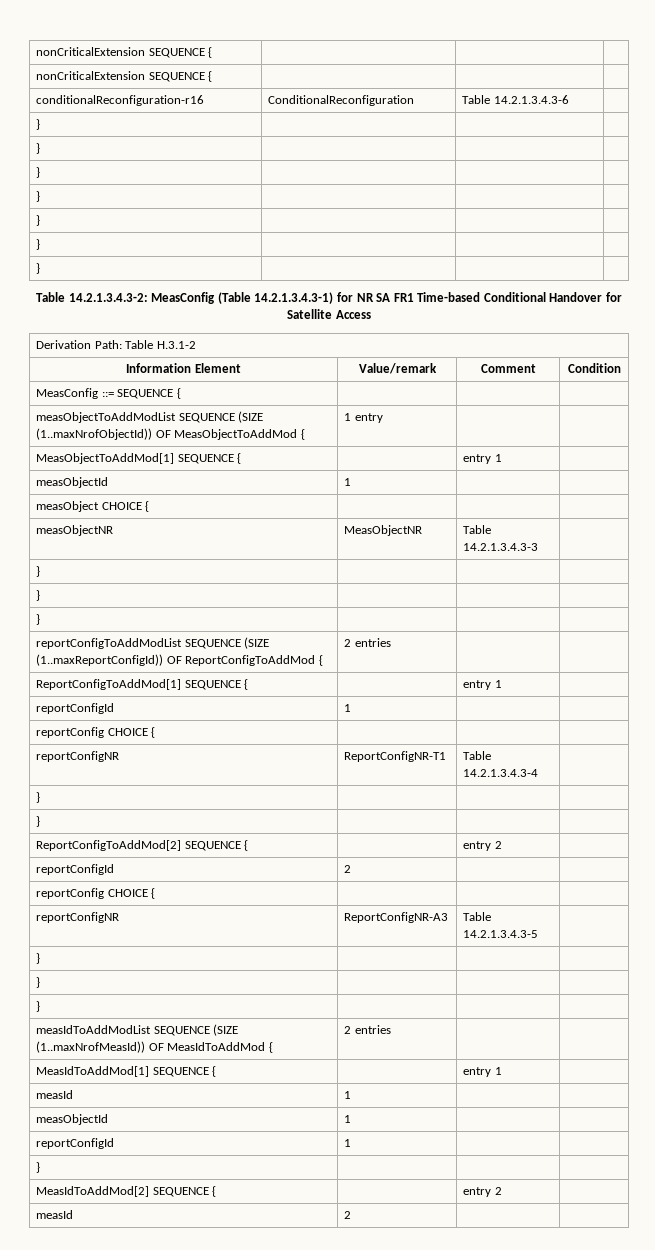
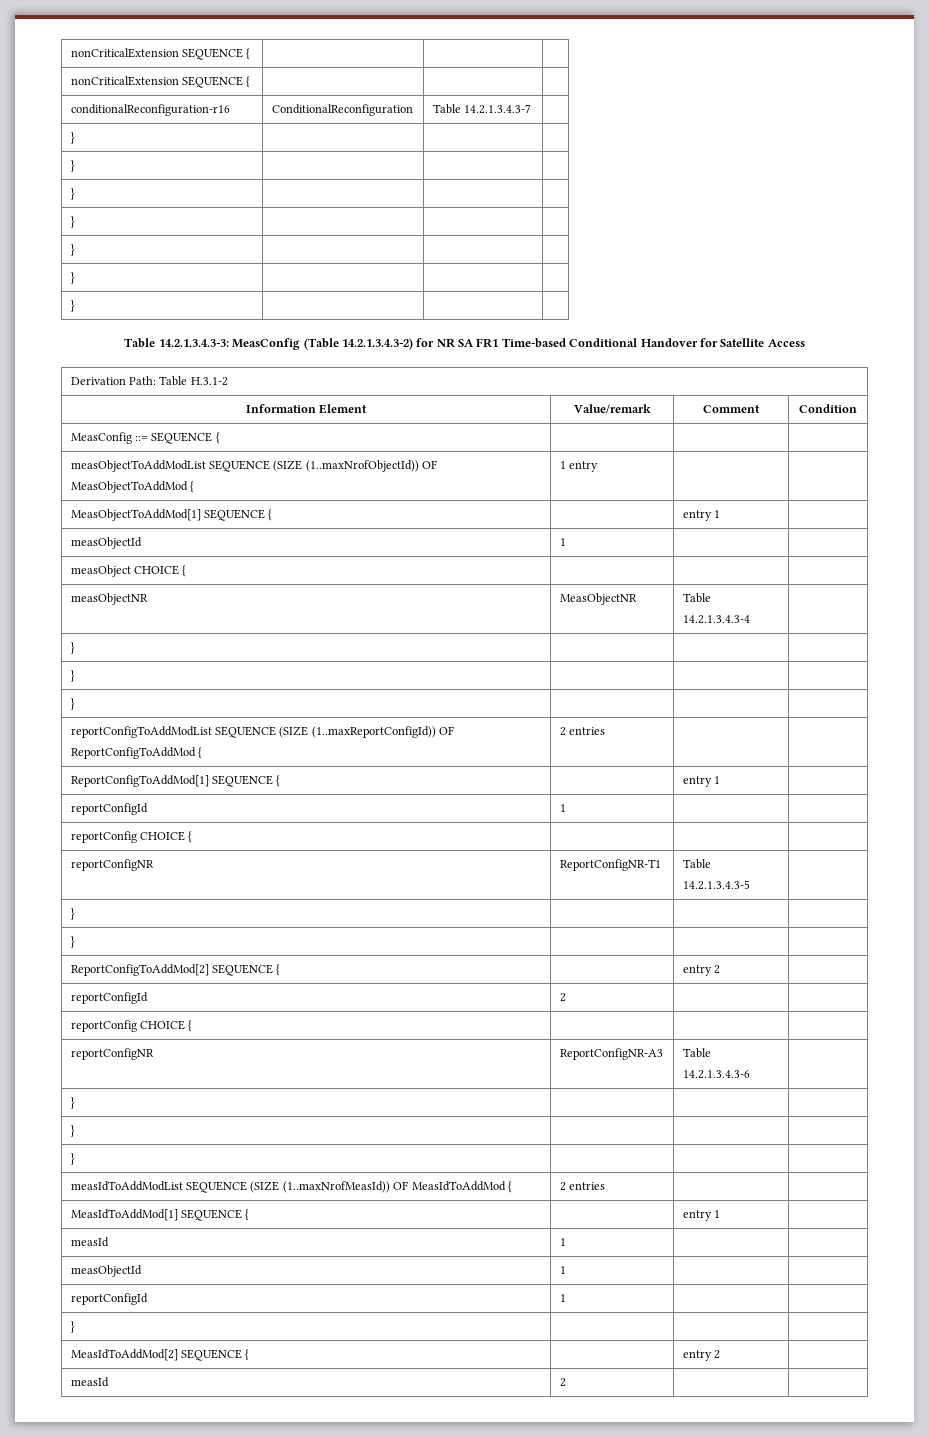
[493,95,569,104] 14.2.1.3.4.3-6 -> [464,104,532,114] 14.2.1.3.4.3-7
[68,293,148,302] 14.2.1.3.4.3-2: -> [158,339,229,347] 14.2.1.3.4.3-3:
[254,292,334,304] 14.2.1.3.4.3-1) -> [341,338,413,350] 14.2.1.3.4.3-2)
[463,543,539,551] 14.2.1.3.4.3-3 -> [682,615,750,624] 14.2.1.3.4.3-4
[463,769,539,777] 14.2.1.3.4.3-4 -> [682,880,750,890] 14.2.1.3.4.3-5
[463,930,539,938] 14.2.1.3.4.3-5 -> [682,1070,750,1079] 14.2.1.3.4.3-6

